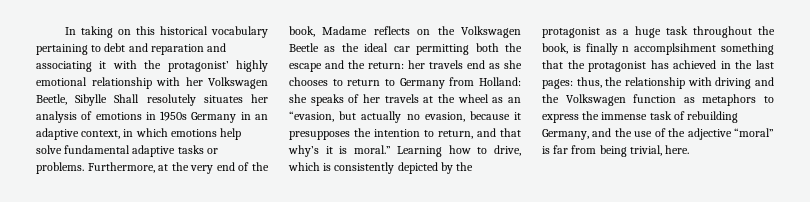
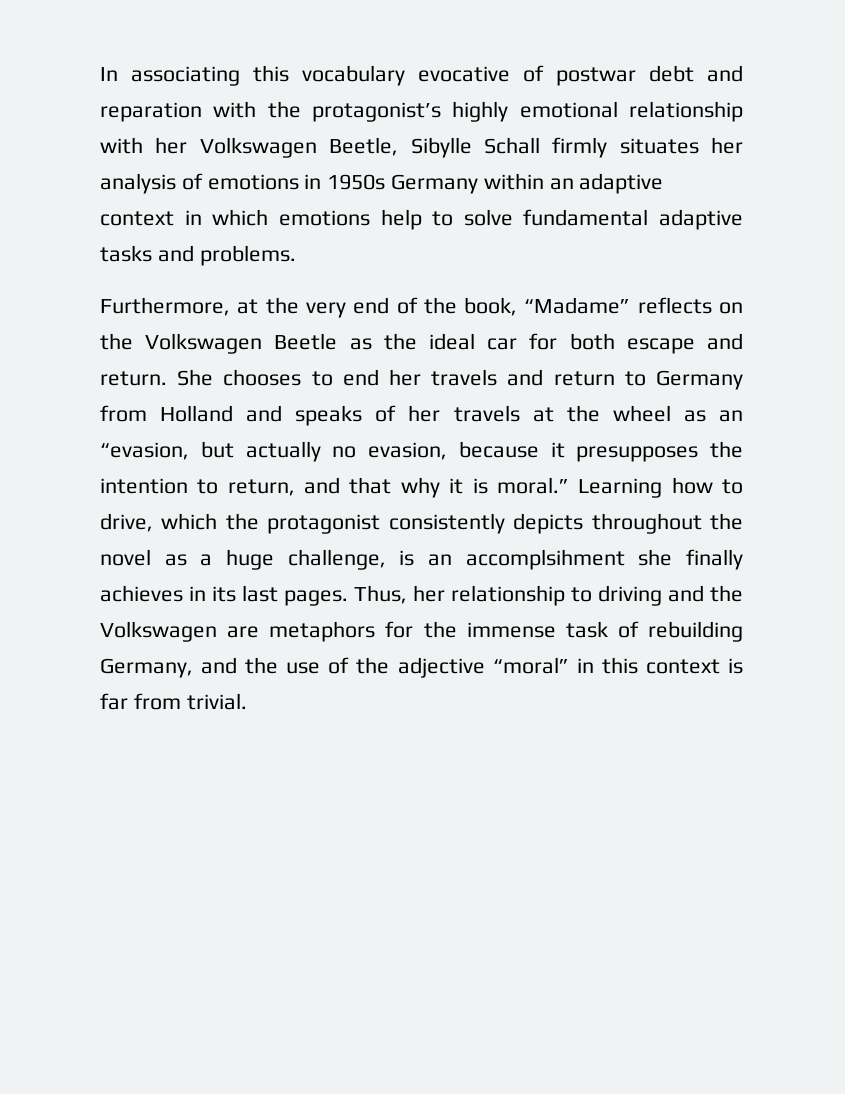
[80,26,268,38] [36,43,227,55] [36,61,107,72] taking on this historical vocabulary pertaining to debt and reparation and associating it -> [131,65,743,86] [100,102,202,122] associating this vocabulary evocative of postwar debt and reparation
[167,61,229,72] protagonist’ -> [311,102,441,122] protagonist’s
[114,94,196,106] Shall resolutely -> [483,137,608,158] Schall firmly
[240,112,251,120] in -> [483,173,544,190] within
[81,130,121,139] context, -> [100,211,174,226] context
(242, 134) none -> [432,211,454,226] to
[206,148,218,154] or -> [157,245,194,262] and
(84, 168) none -> (296, 255) //
[322,26,368,35] Madame -> [524,297,631,314] “Madame”
[416,43,522,55] [289,60,522,72] [289,77,343,86] permitting both the escape and the return: her travels end as she chooses to -> [529,333,743,354] [100,369,544,386] for both escape and return. She chooses to end her travels and
[479,77,521,86] [289,94,307,103] Holland: she -> [160,405,283,422] Holland and
[288,145,319,157] why’s -> [400,477,440,498] why
[323,162,474,174] [542,26,775,38] [542,43,774,55] [542,60,774,72] [542,77,774,89] [542,94,774,106] [542,114,579,123] is consistently depicted by the protagonist as a huge task throughout the book, is finally n accomplsihment something that the protagonist has achieved in the last pages: thus, the relationship with driving and the Volkswagen function as metaphors to express -> [225,513,744,534] [100,549,743,570] [100,585,743,606] [100,621,414,642] the protagonist consistently depicts throughout the novel as a huge challenge, is an accomplsihment she finally achieves in its last pages. Thus, her relationship to driving and the Volkswagen are metaphors for
[542,145,690,157] is far from being trivial, here. -> [576,657,743,674] [100,693,247,710] in this context is far from trivial.

